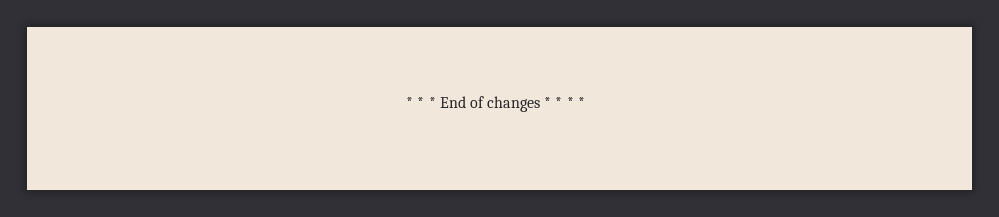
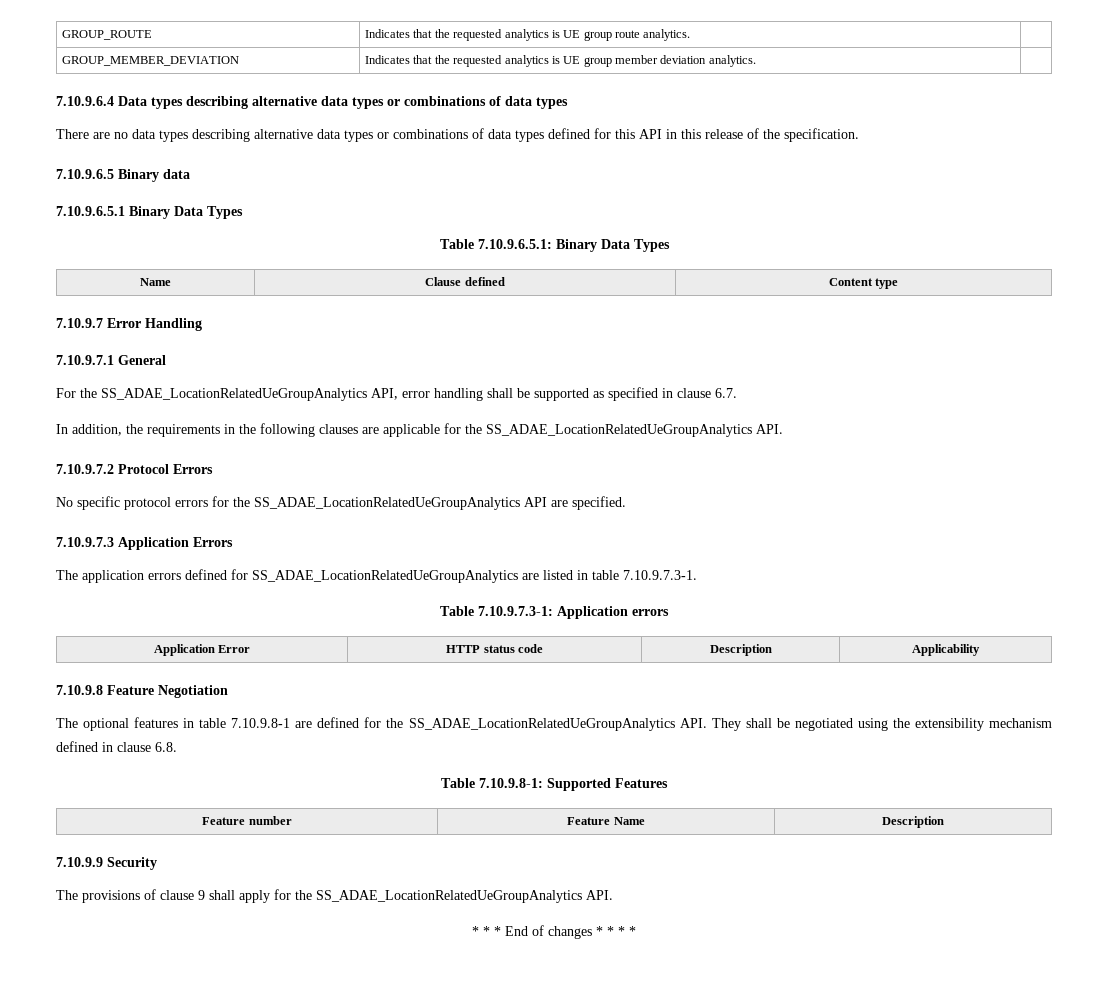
(406, 102) none -> [62,30,153,40] [365,29,691,41] [62,56,240,66] [365,55,756,67] [56,96,568,109] [56,128,859,142] [56,169,190,182] [56,206,243,219] [439,239,670,252] [140,278,171,286] [425,277,505,286] [828,278,899,289] [56,318,202,331] [56,355,166,365] [56,387,737,401] [56,423,783,437] [56,464,213,474] [56,496,626,510] [56,537,233,550] [56,569,697,583] [440,606,669,619] [153,644,251,656] [446,644,543,653] [709,644,772,656] [911,644,980,656] [56,685,228,698] [56,717,1052,731] [56,741,177,752] [441,778,668,791] [202,816,292,825] [567,817,645,825] [881,816,944,828] [56,857,157,870] [56,889,613,903] GROUP_ROUTE | Indicates that the requested analytics is UE group route analytics. | // GROUP_MEMBER_DEVIATION | Indicates that the requested analytics is UE group member deviation analytics. | // 7.10.9.6.4 Data types describing alternative data types or combinations of data types // There are no data types describing alternative data types or combinations of data types defined for this API in this release of the specification. // 7.10.9.6.5 Binary data // 7.10.9.6.5.1 Binary Data Types // Table 7.10.9.6.5.1: Binary Data Types // Name | Clause defined | Content type // 7.10.9.7 Error Handling // 7.10.9.7.1 General // For the SS_ADAE_LocationRelatedUeGroupAnalytics API, error handling shall be supported as specified in clause 6.7. // In addition, the requirements in the following clauses are applicable for the SS_ADAE_LocationRelatedUeGroupAnalytics API. // 7.10.9.7.2 Protocol Errors // No specific protocol errors for the SS_ADAE_LocationRelatedUeGroupAnalytics API are specified. // 7.10.9.7.3 Application Errors // The application errors defined for SS_ADAE_LocationRelatedUeGroupAnalytics are listed in table 7.10.9.7.3-1. // Table 7.10.9.7.3-1: Application errors // Application Error | HTTP status code | Description | Applicability // 7.10.9.8 Feature Negotiation // The optional features in table 7.10.9.8-1 are defined for the SS_ADAE_LocationRelatedUeGroupAnalytics API. They shall be negotiated using the extensibility mechanism defined in clause 6.8. // Table 7.10.9.8-1: Supported Features // Feature number | Feature Name | Description // 7.10.9.9 Security // The provisions of clause 9 shall apply for the SS_ADAE_LocationRelatedUeGroupAnalytics API. //

